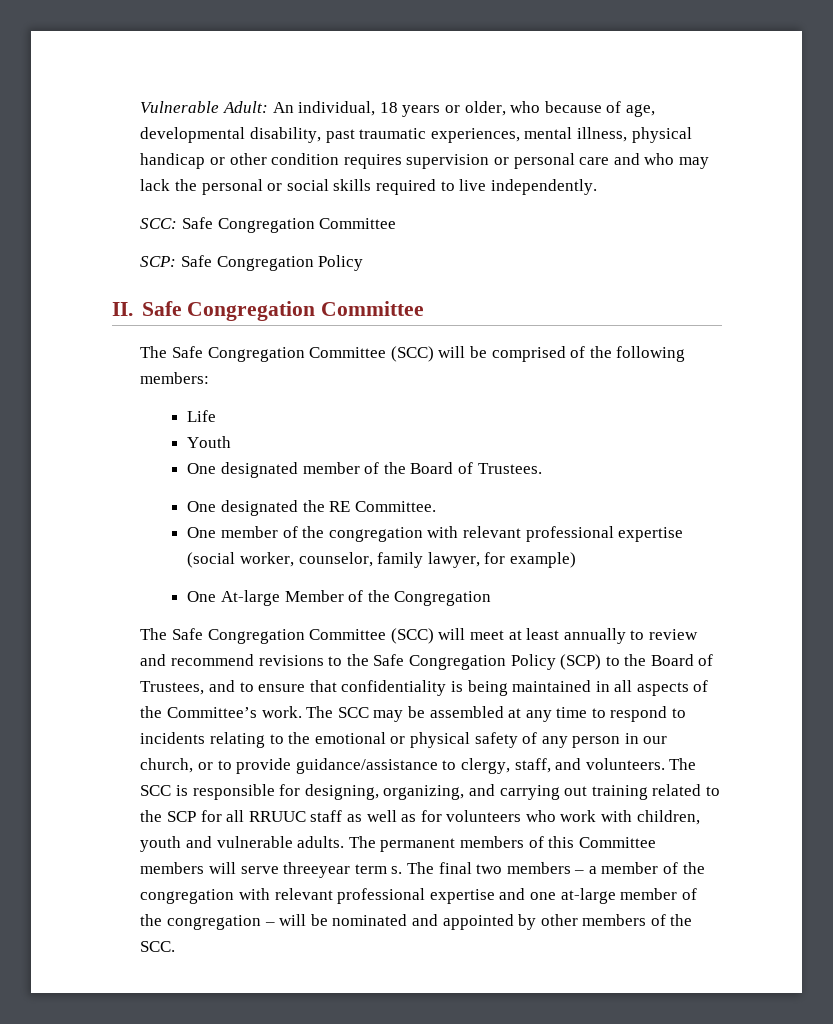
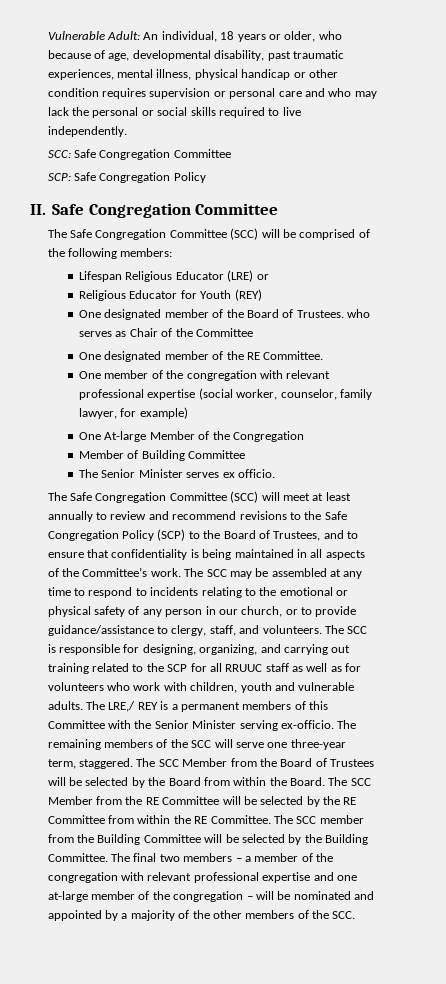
[187,410,217,422] Life // -> [79,270,269,282] [79,290,197,301] Lifespan Religious Educator (LRE) or // Religious Educator for
(232, 442) none -> [234,289,262,301] (REY)
[187,500,299,516] // One designated -> [347,309,371,318] [79,328,253,337] [79,351,224,362] who serves as Chair of the Committee // One designated member of
(492, 598) none -> [79,450,246,461] [79,469,275,478] // Member of Building Committee // The Senior Minister serves ex officio.
(376, 842) none -> [108,701,178,712] LRE,/ REY is a
[140,862,403,878] members will serve threeyear term s. -> [108,720,357,731] [47,739,346,750] [47,758,375,769] [47,777,371,788] [47,796,357,807] [47,815,364,824] [47,834,369,845] [47,853,108,862] with the Senior Minister serving ex-officio. The remaining members of the SCC will serve one three-year term, staggered. The SCC Member from the Board of Trustees will be selected by the Board from within the Board. The SCC Member from the RE Committee will be selected by the RE Committee from within the RE Committee. The SCC member from the Building Committee will be selected by the Building Committee.
(537, 922) none -> [121,910,210,921] a majority of the

